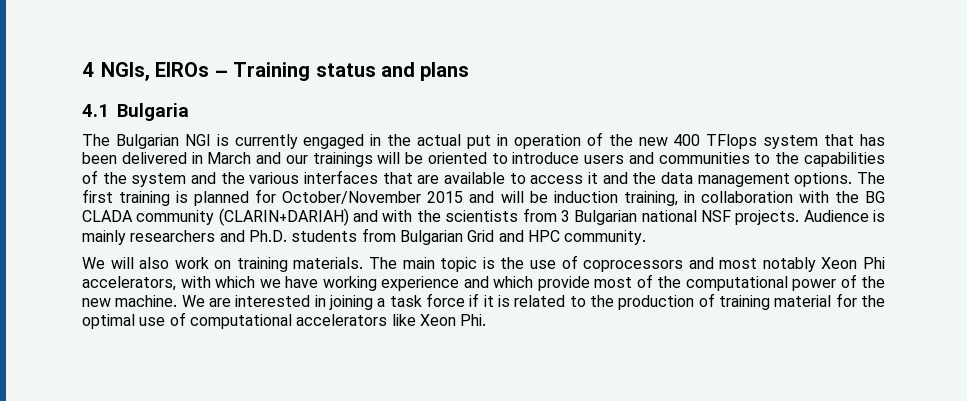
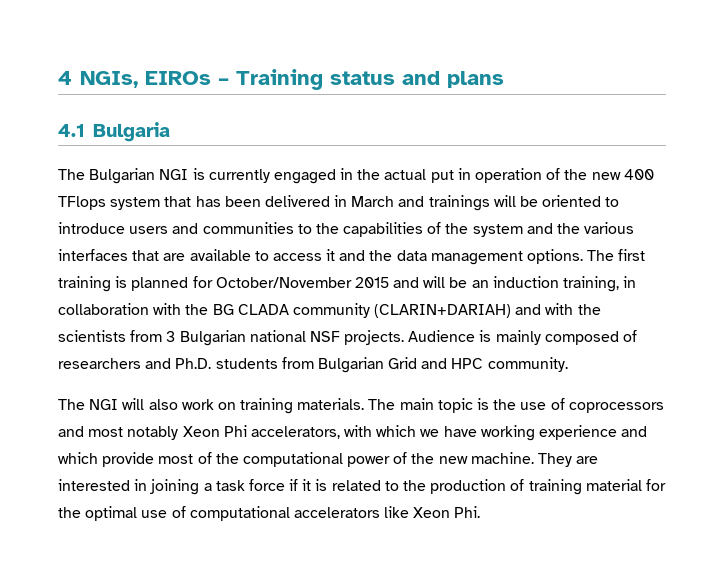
[285,155,308,164] our -> (425, 201) none
(548, 197) none -> [471,280,489,288] an
(126, 237) none -> [544,330,638,345] composed of
[82,257,105,269] We -> [58,399,119,410] The NGI
[181,295,205,307] We -> [538,453,573,467] They

